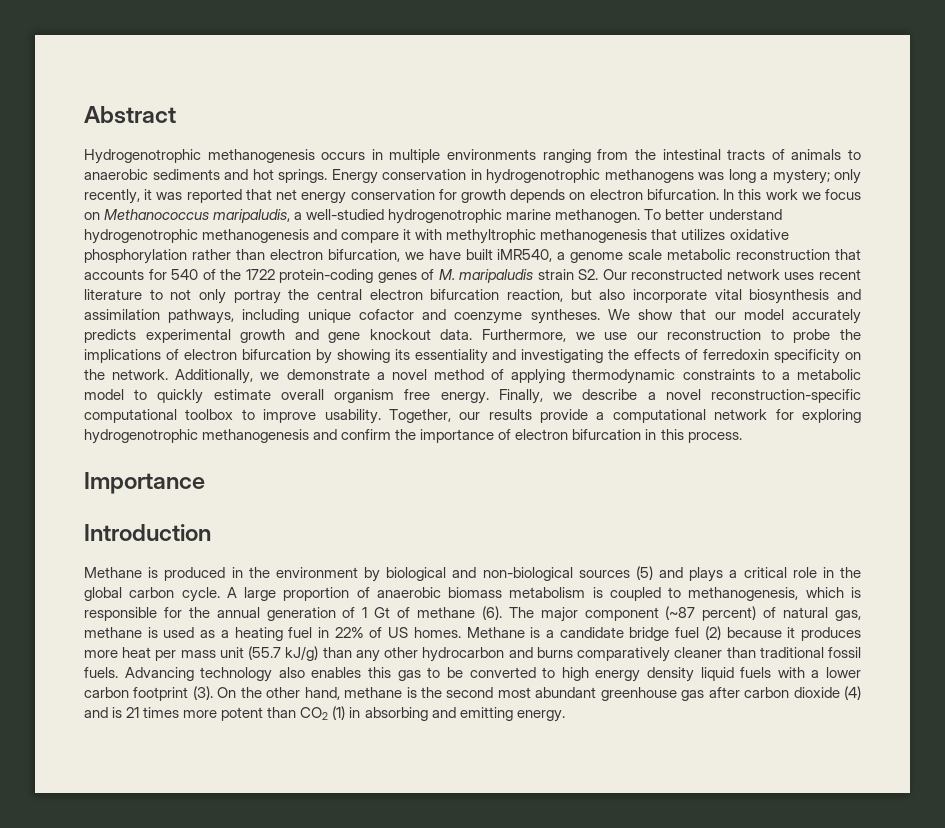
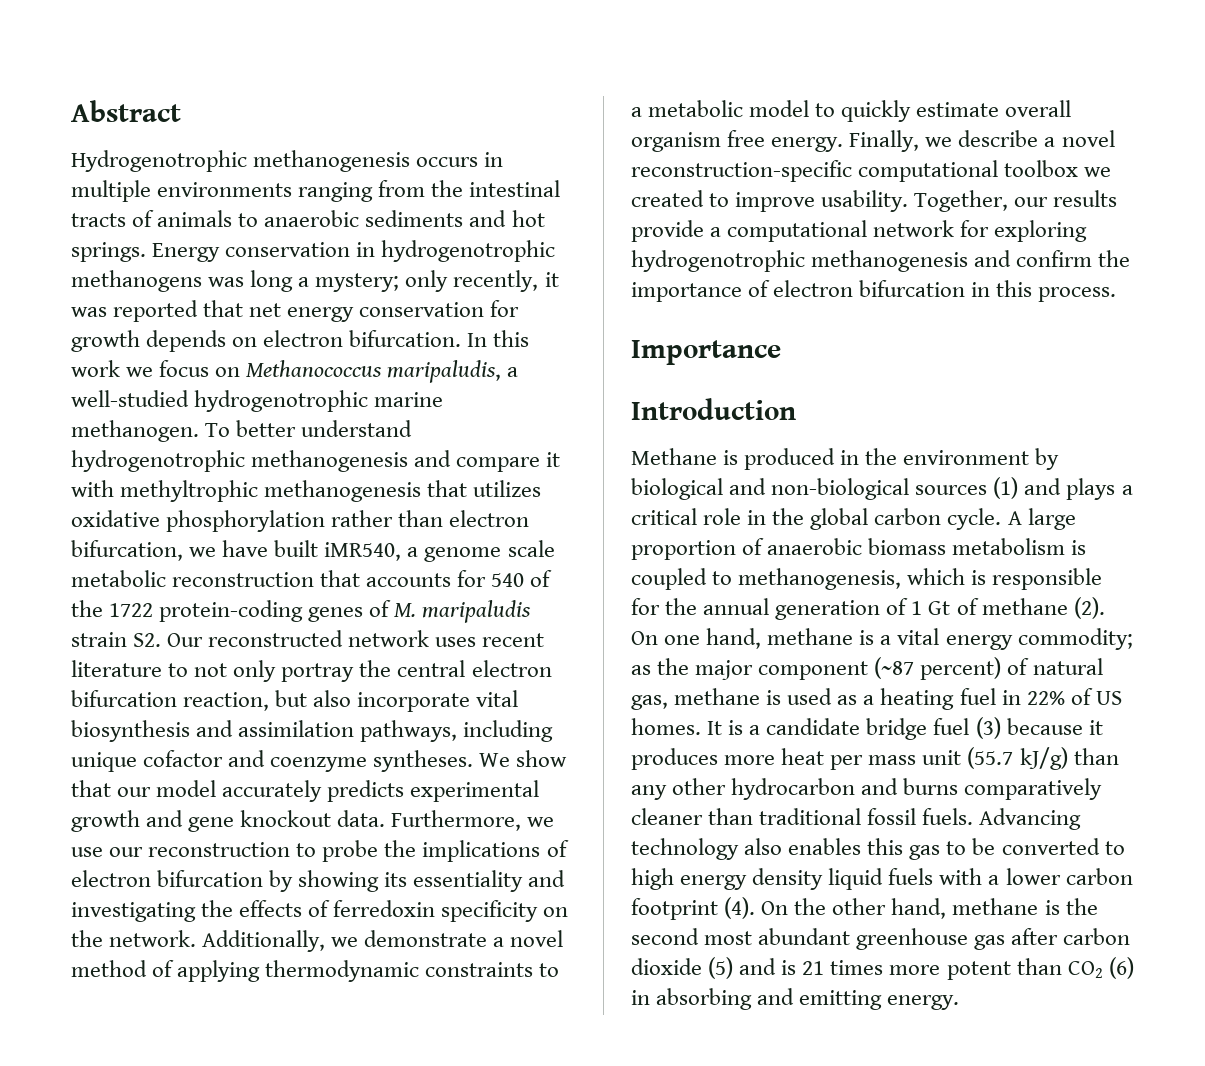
(234, 414) none -> [1084,167,1112,177] [631,190,704,207] we created
[635,566,653,580] (5) -> [993,477,1019,499] (1)
[481,606,534,620] (6). The -> [1073,597,1105,619] [631,628,1133,650] [631,658,690,675] (2). On one hand, methane is a vital energy commodity; as the
[466,627,525,638] Methane -> [707,721,723,735] It
[704,626,721,640] (2) -> [975,717,1001,739] (3)
[192,686,213,700] (3). -> [724,897,756,919] (4).
[844,686,862,700] (4) -> [708,957,734,979] (5)
[332,706,346,720] (1) -> [1108,957,1134,979] (6)

